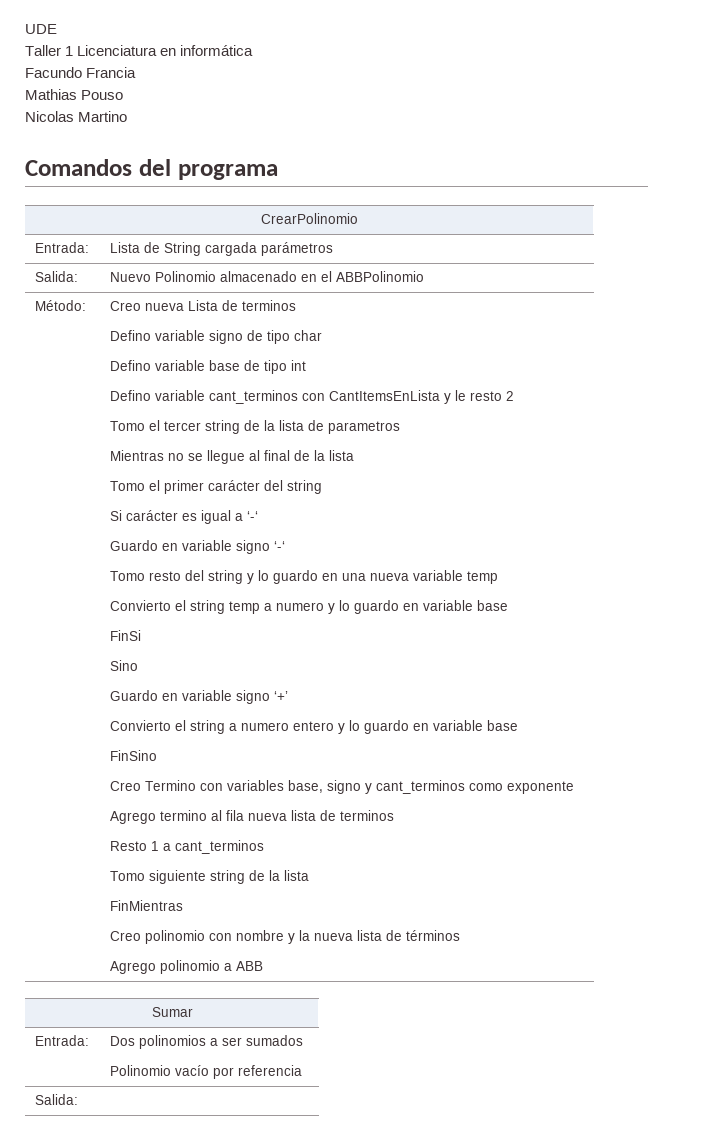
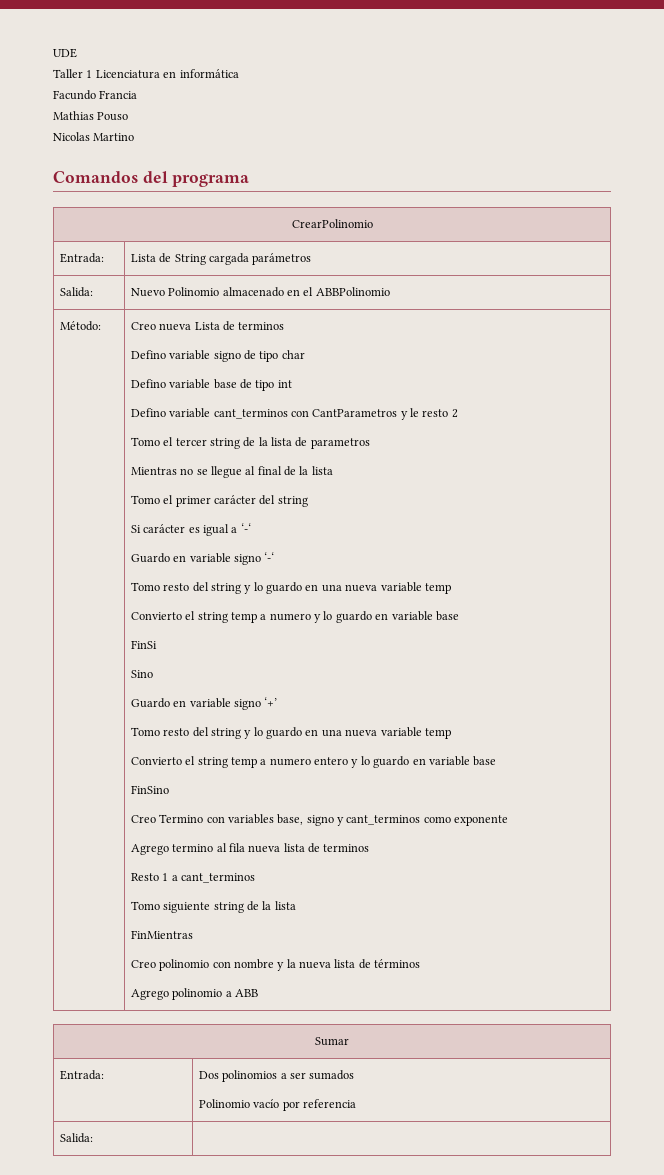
[329,390,441,401] CantItemsEnLista -> [312,409,398,417] CantParametros
[110,720,226,734] // Convierto el string -> [130,727,451,739] [130,756,257,768] // Tomo resto del string y lo guardo en una nueva variable temp // Convierto el string temp

